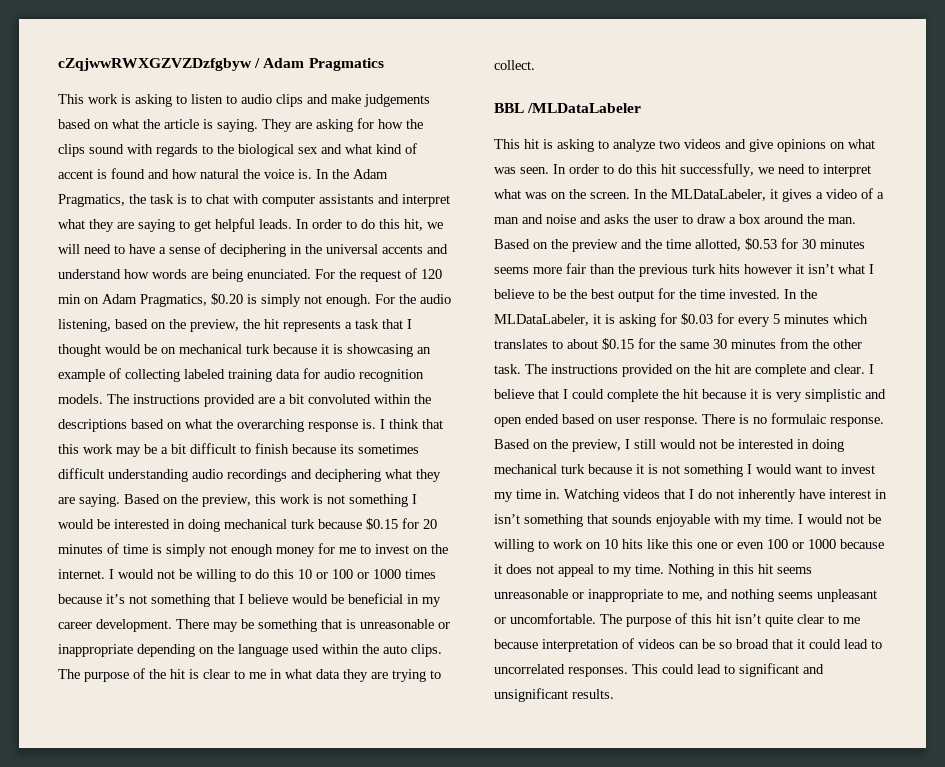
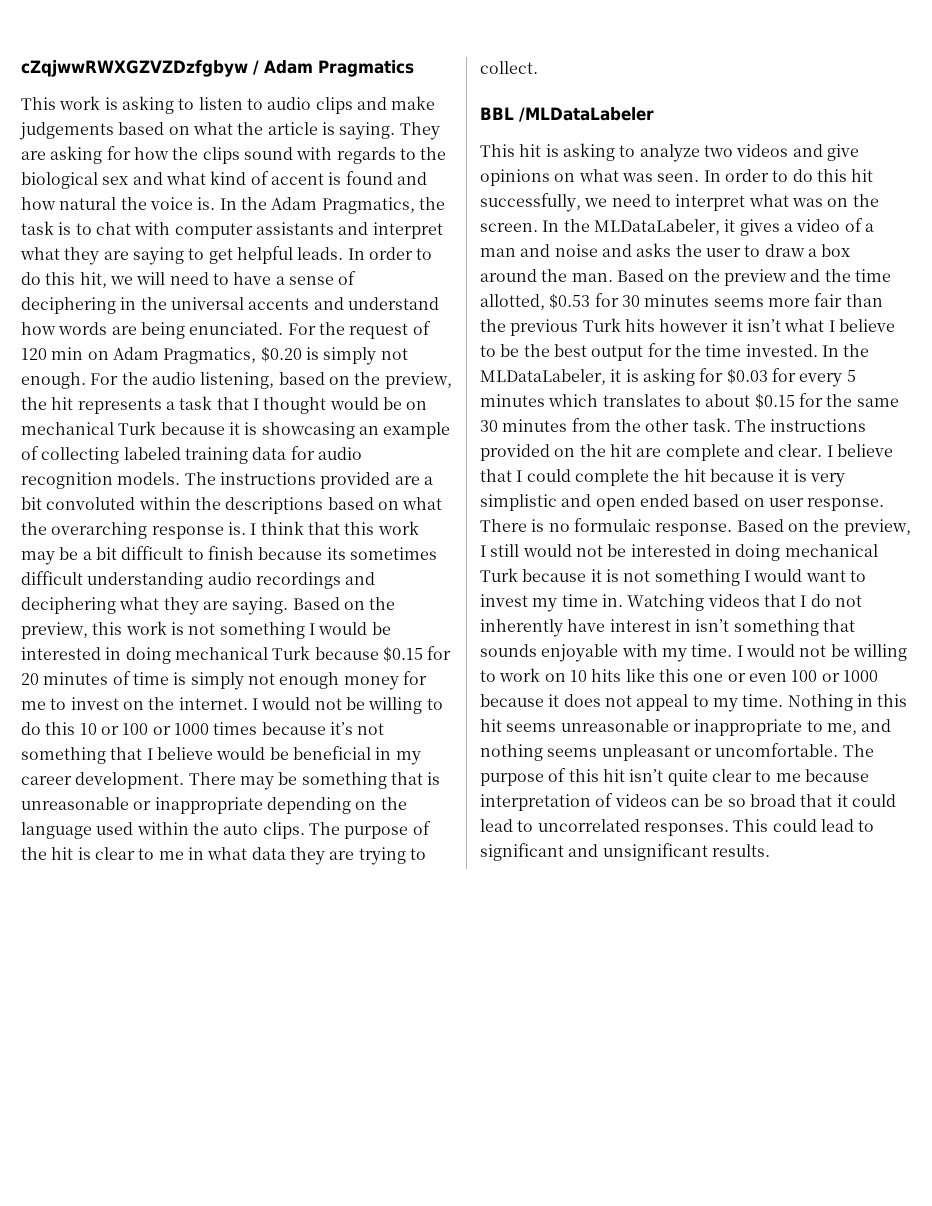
[246,344,270,354] turk -> [118,421,157,435] Turk
[291,519,315,529] turk -> [272,646,311,660] Turk
[692,264,716,274] turk -> [582,318,621,332] Turk
[561,464,585,474] turk -> [480,568,518,582] Turk

